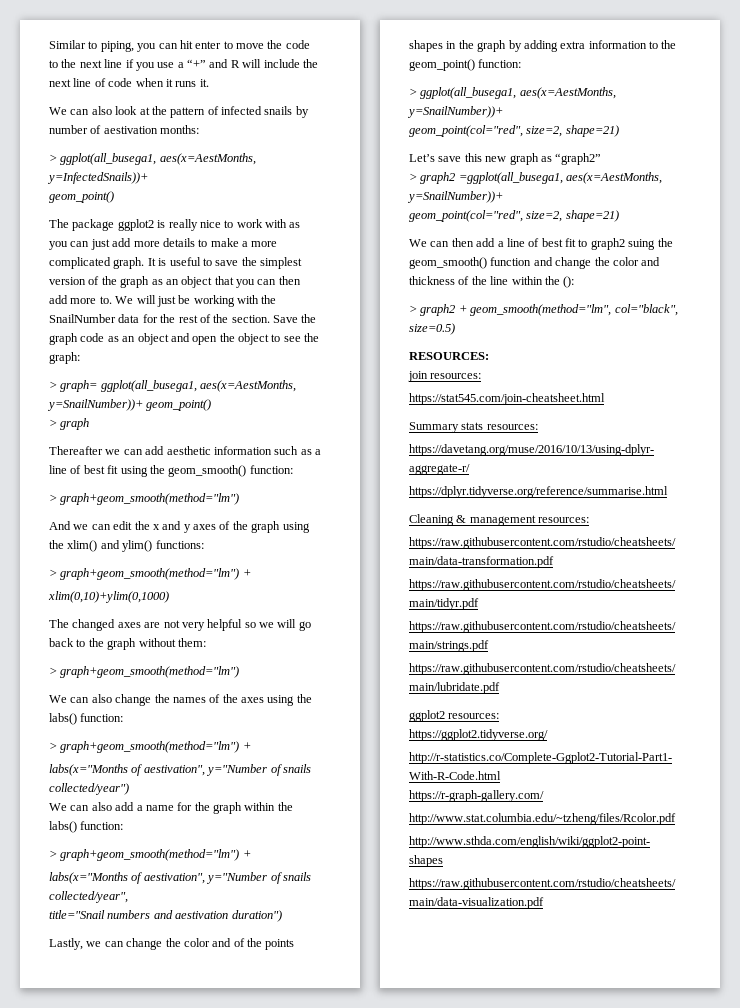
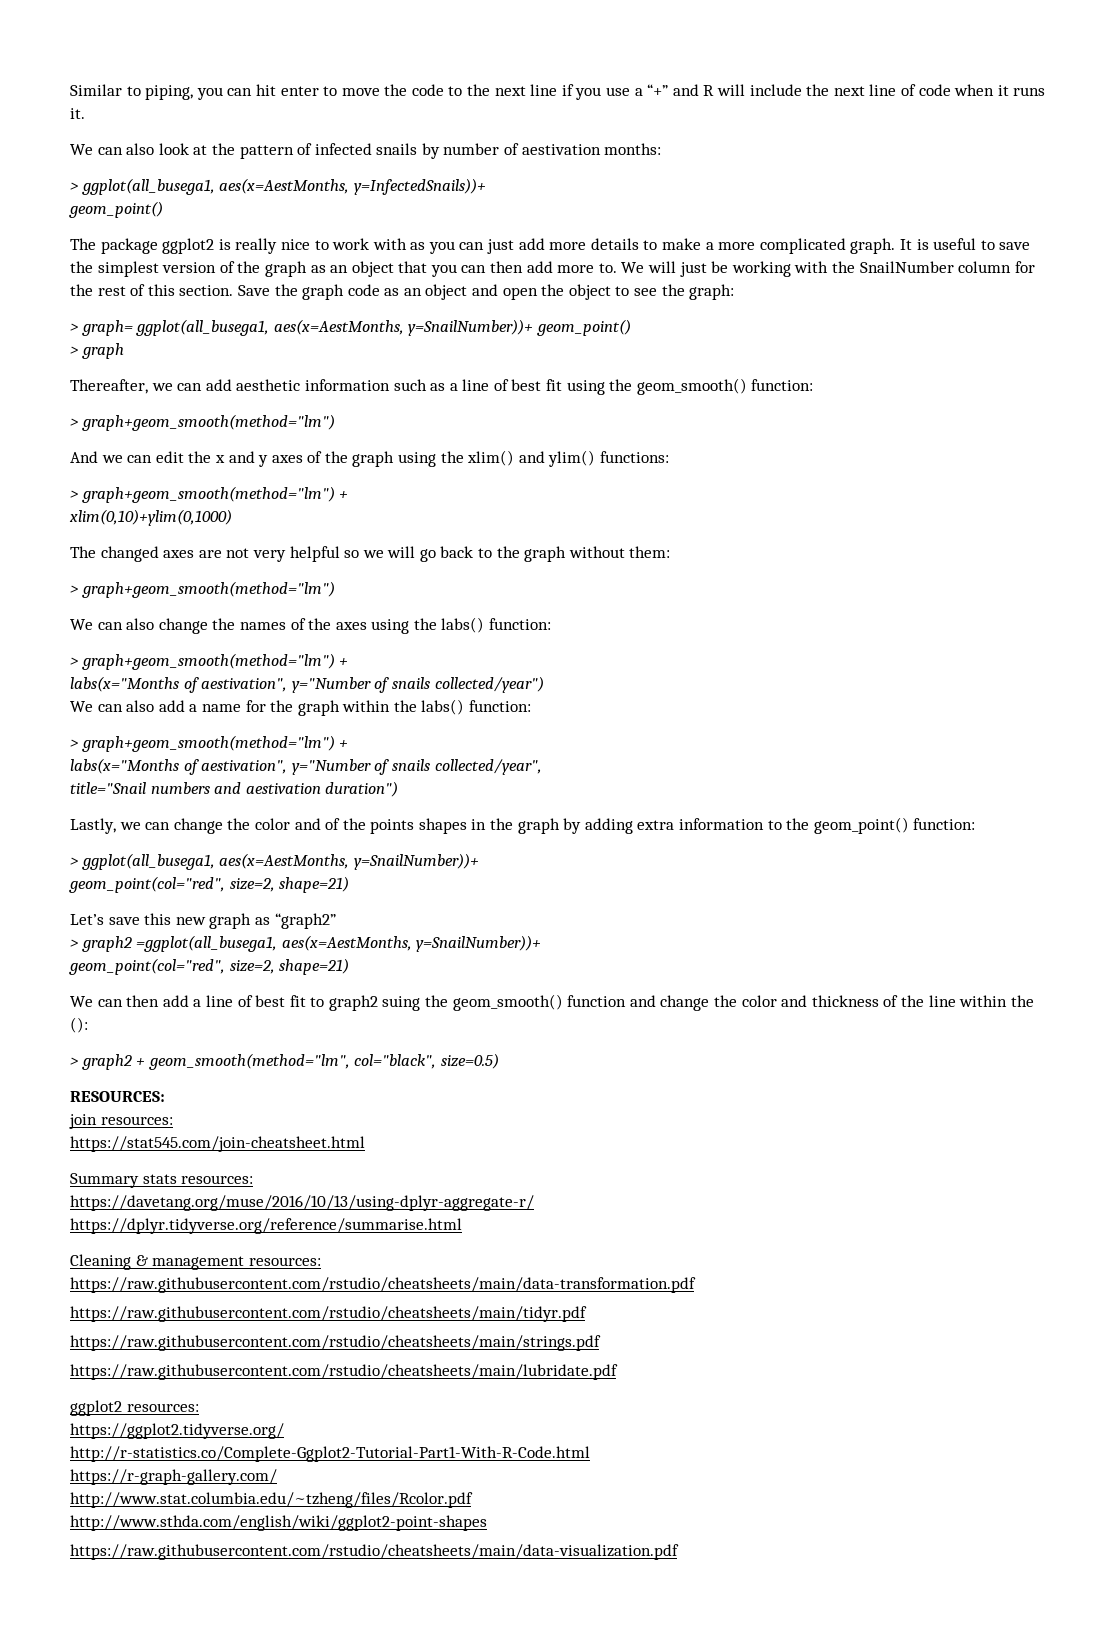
[118,314,140,323] data -> [958,261,1012,273] column
[213,314,229,323] the -> [147,284,175,296] this
[49,446,103,455] Thereafter -> [70,379,148,394] Thereafter,

